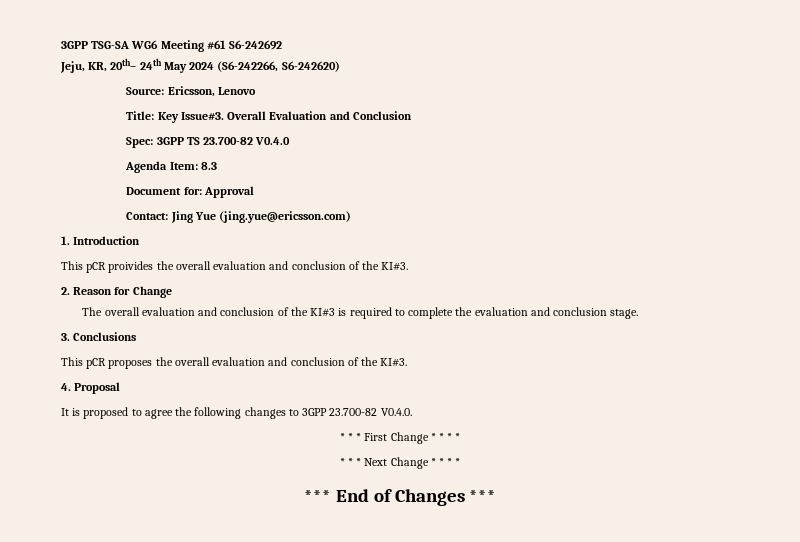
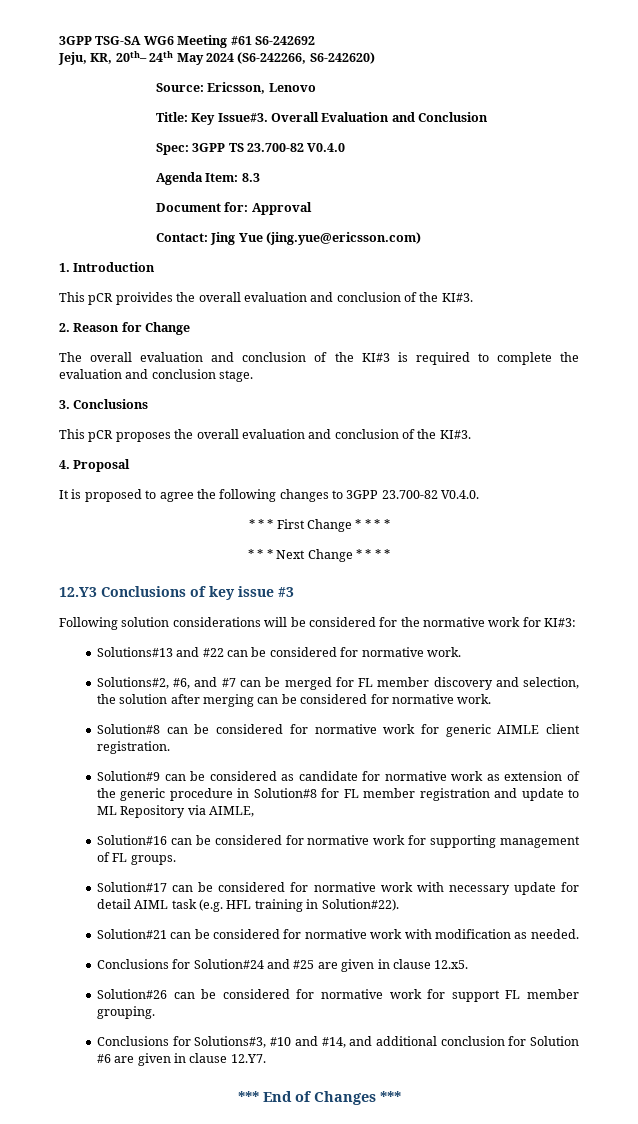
(461, 462) none -> [59,586,294,600] [59,617,577,630] [96,647,461,657] [96,677,579,690] [96,694,492,707] [96,724,580,737] [96,741,170,754] [96,771,580,781] [96,788,579,801] [96,805,255,818] [96,835,581,848] [96,852,176,865] [96,882,579,895] [96,899,399,912] [96,929,579,939] [96,959,469,972] [96,989,579,1002] [96,1006,155,1019] [96,1036,579,1048] [96,1053,266,1066] // 12.Y3 Conclusions of key issue #3 // Following solution considerations will be considered for the normative work for KI#3: // Solutions#13 and #22 can be considered for normative work. // Solutions#2, #6, and #7 can be merged for FL member discovery and selection, the solution after merging can be considered for normative work. // Solution#8 can be considered for normative work for generic AIMLE client registration. // Solution#9 can be considered as candidate for normative work as extension of the generic procedure in Solution#8 for FL member registration and update to ML Repository via AIMLE, // Solution#16 can be considered for normative work for supporting management of FL groups. // Solution#17 can be considered for normative work with necessary update for detail AIML task (e.g. HFL training in Solution#22). // Solution#21 can be considered for normative work with modification as needed. // Conclusions for Solution#24 and #25 are given in clause 12.x5. // Solution#26 can be considered for normative work for support FL member grouping. // Conclusions for Solutions#3, #10 and #14, and additional conclusion for Solution #6 are given in clause 12.Y7.

